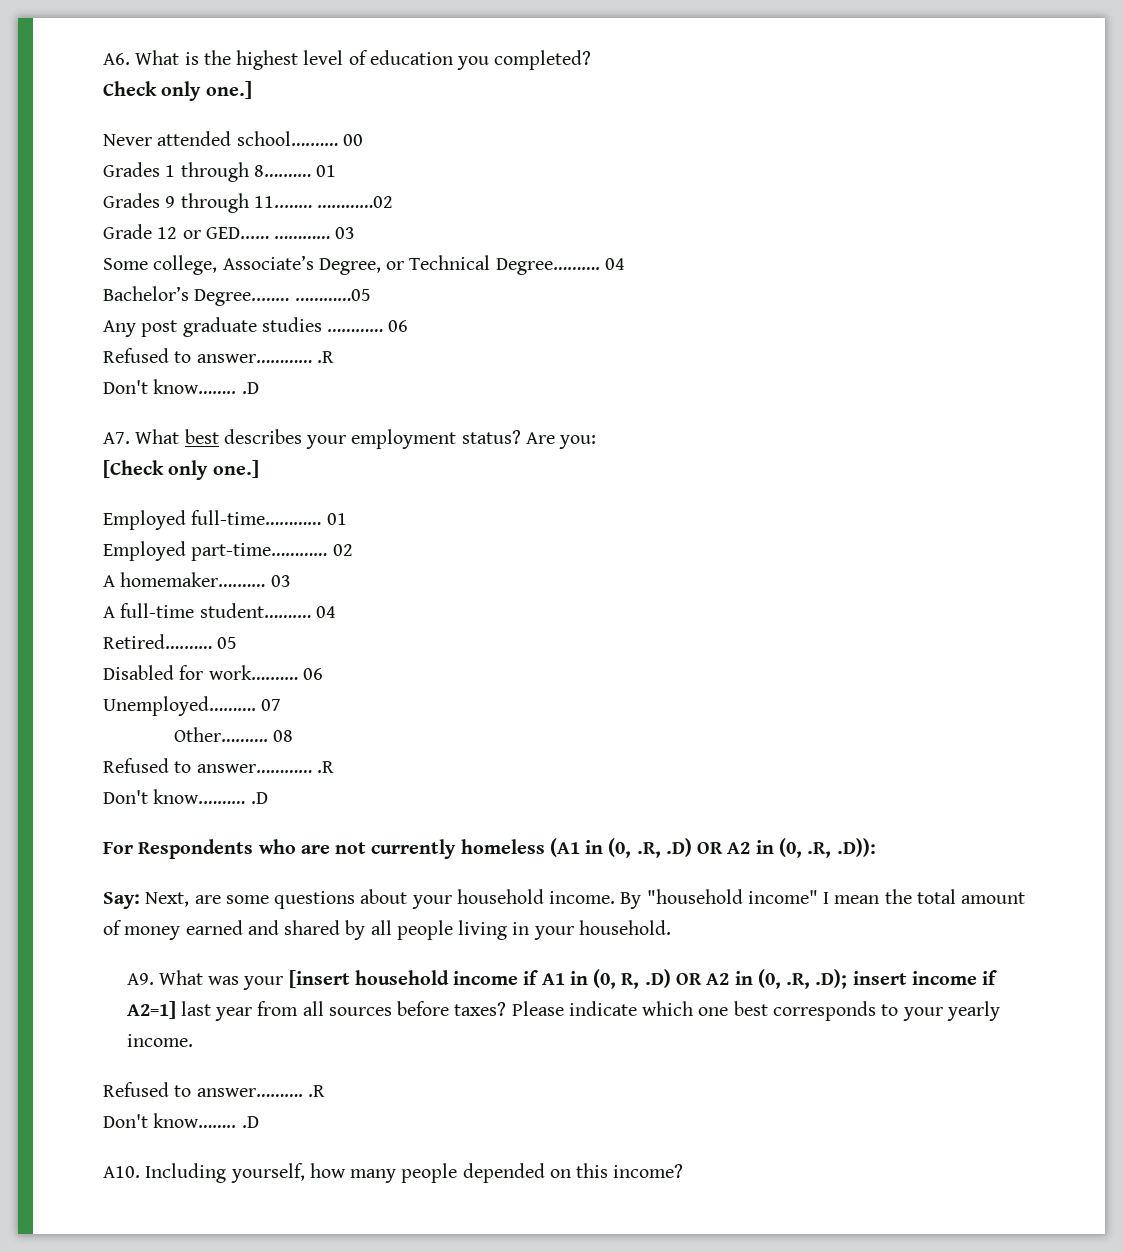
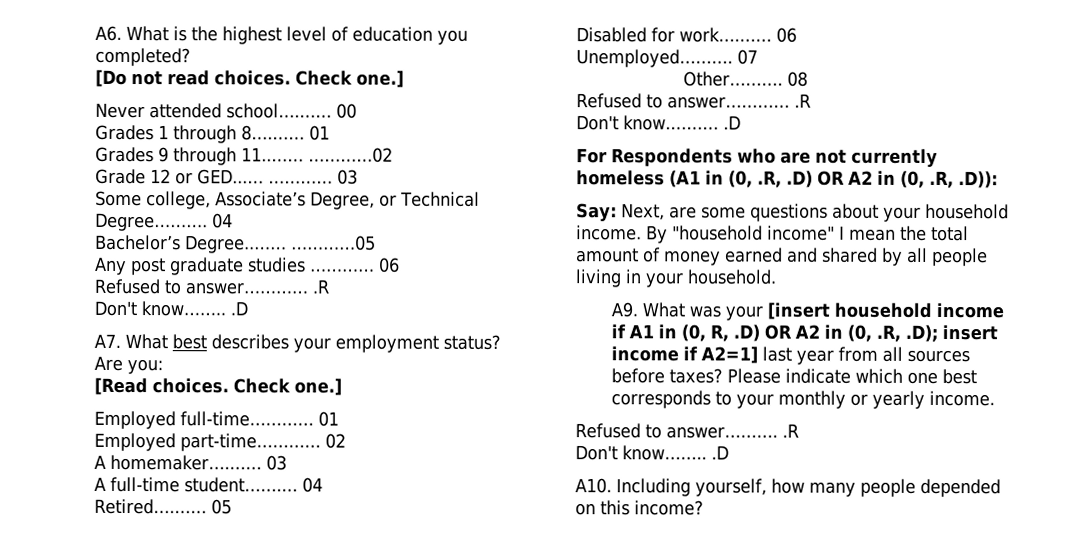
[103,81,202,101] Check only -> [95,69,353,88] [Do not read choices. Check
[103,460,209,480] [Check only -> [94,377,291,396] [Read choices. Check
(943, 1014) none -> [777,390,868,409] monthly or

